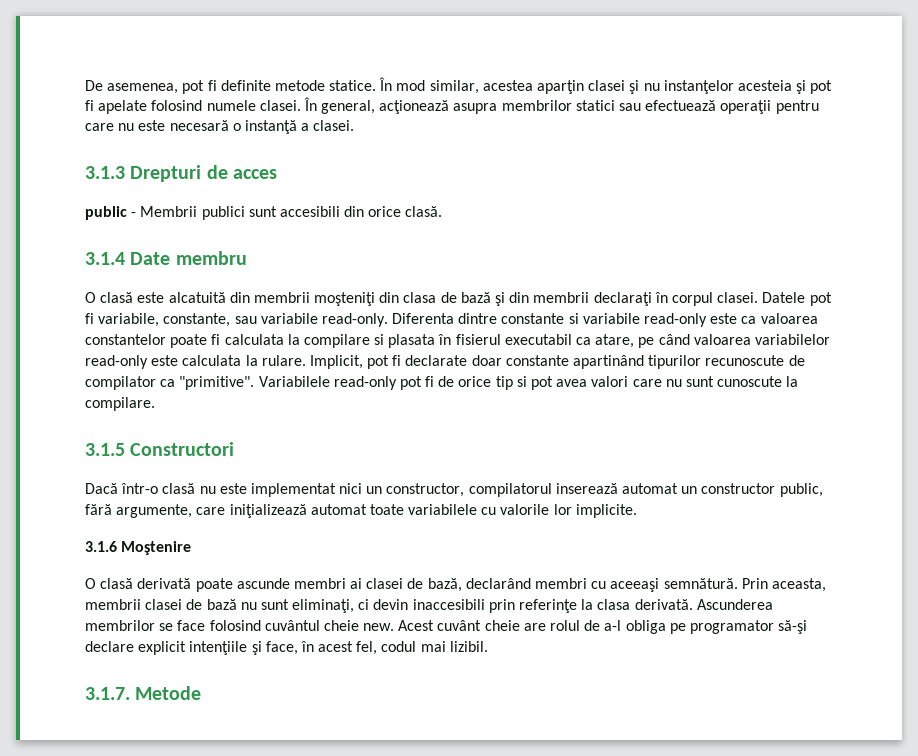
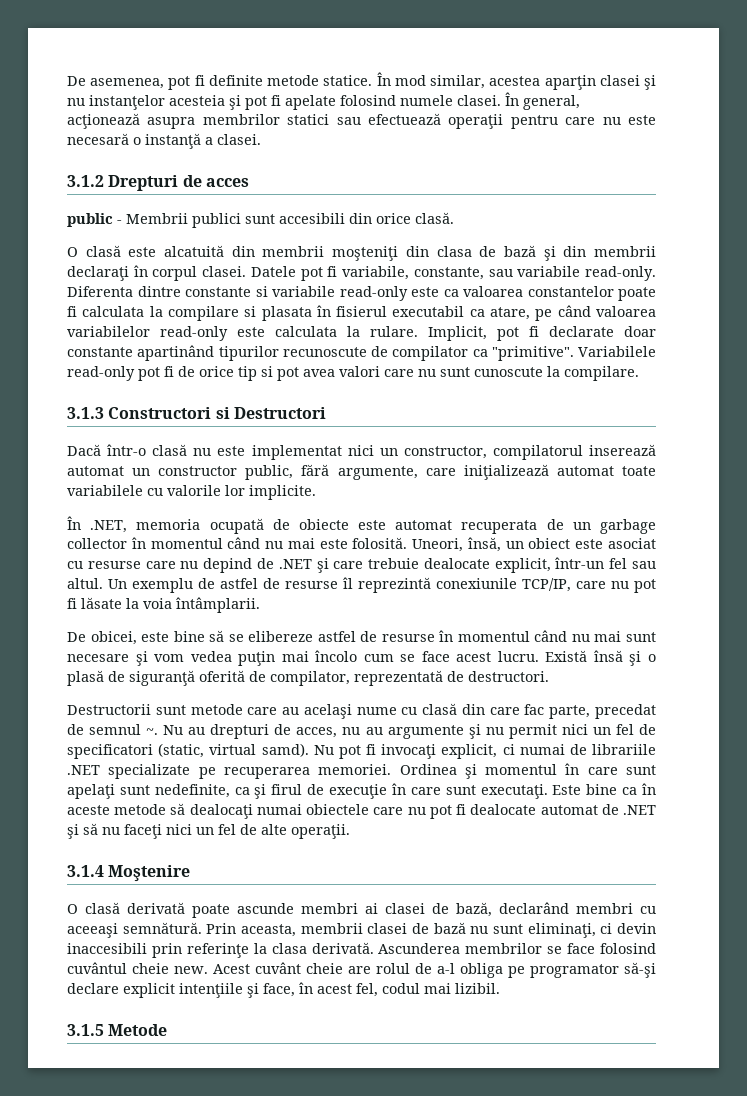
[85,166,125,179] 3.1.3 -> [67,175,104,187] 3.1.2
[85,251,247,265] // 3.1.4 Date membru -> (454, 218) none
[85,443,125,456] 3.1.5 -> [67,407,104,419] 3.1.3
(235, 449) none -> [215,407,326,419] si Destructori
[85,541,117,552] 3.1.6 -> [67,516,656,534] [67,537,656,552] [67,557,656,573] [67,577,656,593] [67,597,260,613] [67,630,657,645] [67,650,656,666] [67,670,549,686] [67,703,656,719] [67,724,656,739] [67,743,657,759] [67,763,656,779] [67,783,657,799] [67,803,656,819] [67,823,350,839] [67,865,104,877] În .NET, memoria ocupată de obiecte este automat recuperata de un garbage collector în momentul când nu mai este folosită. Uneori, însă, un obiect este asociat cu resurse care nu depind de .NET şi care trebuie dealocate explicit, într-un fel sau altul. Un exemplu de astfel de resurse îl reprezintă conexiunile TCP/IP, care nu pot fi lăsate la voia întâmplarii. // De obicei, este bine să se elibereze astfel de resurse în momentul când nu mai sunt necesare şi vom vedea puţin mai încolo cum se face acest lucru. Există însă şi o plasă de siguranţă oferită de compilator, reprezentată de destructori. // Destructorii sunt metode care au acelaşi nume cu clasă din care fac parte, precedat de semnul ~. Nu au drepturi de acces, nu au argumente şi nu permit nici un fel de specificatori (static, virtual samd). Nu pot fi invocaţi explicit, ci numai de librariile .NET specializate pe recuperarea memoriei. Ordinea şi momentul în care sunt apelaţi sunt nedefinite, ca şi firul de execuţie în care sunt executaţi. Este bine ca în aceste metode să dealocaţi numai obiectele care nu pot fi dealocate automat de .NET şi să nu faceţi nici un fel de alte operaţii. // 3.1.4
[85,687,130,700] 3.1.7. -> [67,1024,104,1036] 3.1.5

